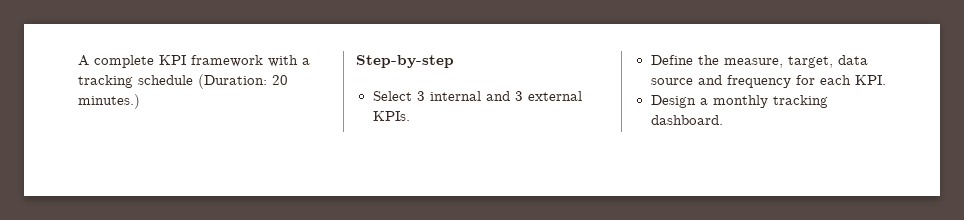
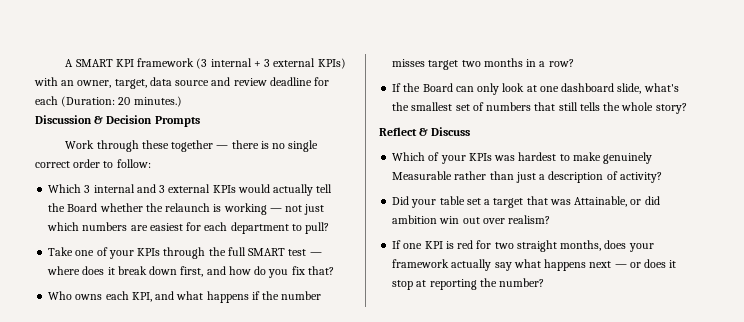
[94,55,154,68] complete -> [75,59,113,67] SMART
[268,55,310,67] [78,74,288,89] [78,94,140,109] [356,55,454,68] [372,91,412,101] with a tracking schedule (Duration: 20 minutes.) // Step-by-step // Select -> [196,58,346,69] [34,77,330,89] [35,96,182,107] [35,115,200,127] [65,140,319,152] [35,159,151,168] [48,184,82,193] (3 internal + 3 external KPIs) with an owner, target, data source and review deadline for each (Duration: 20 minutes.) // Discussion & Decision Prompts // Work through these together — there is no single correct order to follow: // Which
[372,111,410,121] [650,55,868,68] [650,75,886,88] [650,95,828,108] [650,115,723,125] KPIs. // Define the measure, target, data source and frequency for each KPI. // Design a monthly tracking dashboard. -> [212,184,333,196] [48,203,325,215] [47,222,330,234] [48,247,322,259] [47,266,334,278] [48,291,322,303] [392,58,574,70] [392,83,679,95] [392,102,687,114] [379,127,471,136] [392,152,653,164] [392,171,662,183] [392,196,660,208] [392,215,551,224] [392,240,654,252] [392,259,677,271] [392,278,545,290] KPIs would actually tell the Board whether the relaunch is working — not just which numbers are easiest for each department to pull? // Take one of your KPIs through the full SMART test — where does it break down first, and how do you fix that? // Who owns each KPI, and what happens if the number misses target two months in a row? // If the Board can only look at one dashboard slide, what's the smallest set of numbers that still tells the whole story? // Reflect & Discuss // Which of your KPIs was hardest to make genuinely Measurable rather than just a description of activity? // Did your table set a target that was Attainable, or did ambition win out over realism? // If one KPI is red for two straight months, does your framework actually say what happens next — or does it stop at reporting the number?

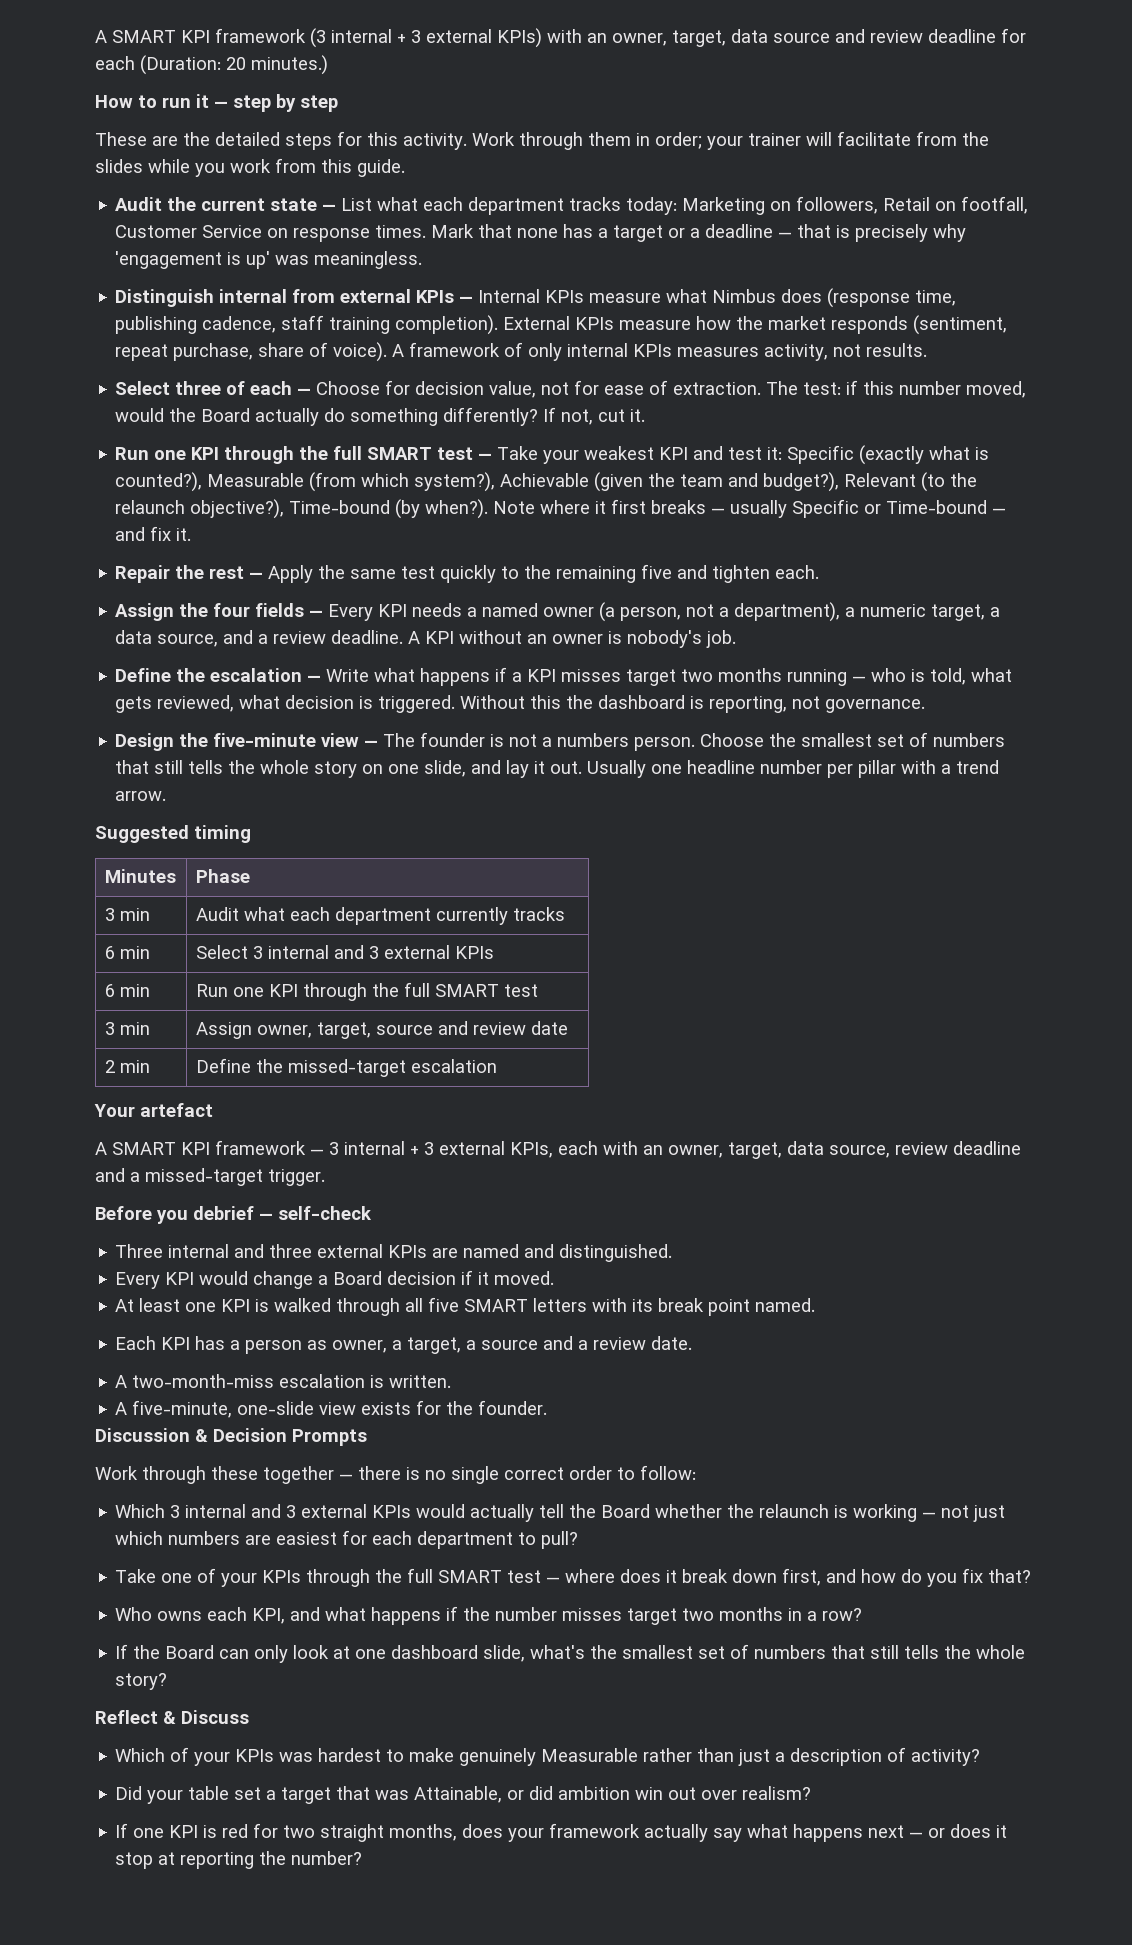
(182, 101) none -> [95,94,338,112] [95,131,989,150] [95,158,405,177] [115,196,1029,215] [115,224,967,242] [115,251,423,269] [115,288,957,308] [115,315,1008,335] [115,342,928,362] [115,380,1027,398] [115,407,646,426] [115,445,990,465] [115,472,978,492] [115,499,1007,519] [115,526,192,541] [115,564,820,583] [115,602,1001,622] [115,630,737,648] [115,667,1013,686] [115,695,926,713] [115,732,1006,751] [115,760,1000,778] [115,791,167,801] [95,825,251,843] [104,869,176,883] [195,869,250,883] [104,908,150,921] [195,907,565,925] [104,946,150,959] [195,945,494,959] [104,984,150,997] [195,982,538,1001] [104,1022,150,1035] [195,1021,568,1039] [104,1060,150,1073] [195,1058,497,1077] [94,1103,213,1117] [95,1140,1021,1159] [95,1168,325,1186] [95,1206,372,1224] [115,1244,673,1262] [115,1270,555,1289] [115,1297,816,1316] [115,1336,693,1354] [115,1374,452,1388] [115,1400,548,1418] // How to run it — step by step // These are the detailed steps for this activity. Work through them in order; your trainer will facilitate from the slides while you work from this guide. // Audit the current state — List what each department tracks today: Marketing on followers, Retail on footfall, Customer Service on response times. Mark that none has a target or a deadline — that is precisely why 'engagement is up' was meaningless. // Distinguish internal from external KPIs — Internal KPIs measure what Nimbus does (response time, publishing cadence, staff training completion). External KPIs measure how the market responds (sentiment, repeat purchase, share of voice). A framework of only internal KPIs measures activity, not results. // Select three of each — Choose for decision value, not for ease of extraction. The test: if this number moved, would the Board actually do something differently? If not, cut it. // Run one KPI through the full SMART test — Take your weakest KPI and test it: Specific (exactly what is counted?), Measurable (from which system?), Achievable (given the team and budget?), Relevant (to the relaunch objective?), Time-bound (by when?). Note where it first breaks — usually Specific or Time-bound — and fix it. // Repair the rest — Apply the same test quickly to the remaining five and tighten each. // Assign the four fields — Every KPI needs a named owner (a person, not a department), a numeric target, a data source, and a review deadline. A KPI without an owner is nobody's job. // Define the escalation — Write what happens if a KPI misses target two months running — who is told, what gets reviewed, what decision is triggered. Without this the dashboard is reporting, not governance. // Design the five-minute view — The founder is not a numbers person. Choose the smallest set of numbers that still tells the whole story on one slide, and lay it out. Usually one headline number per pillar with a trend arrow. // Suggested timing // Minutes | Phase // 3 min | Audit what each department currently tracks // 6 min | Select 3 internal and 3 external KPIs // 6 min | Run one KPI through the full SMART test // 3 min | Assign owner, target, source and review date // 2 min | Define the missed-target escalation // Your artefact // A SMART KPI framework — 3 internal + 3 external KPIs, each with an owner, target, data source, review deadline and a missed-target trigger. // Before you debrief — self-check // Three internal and three external KPIs are named and distinguished. // Every KPI would change a Board decision if it moved. // At least one KPI is walked through all five SMART letters with its break point named. // Each KPI has a person as owner, a target, a source and a review date. // A two-month-miss escalation is written. // A five-minute, one-slide view exists for the founder.

